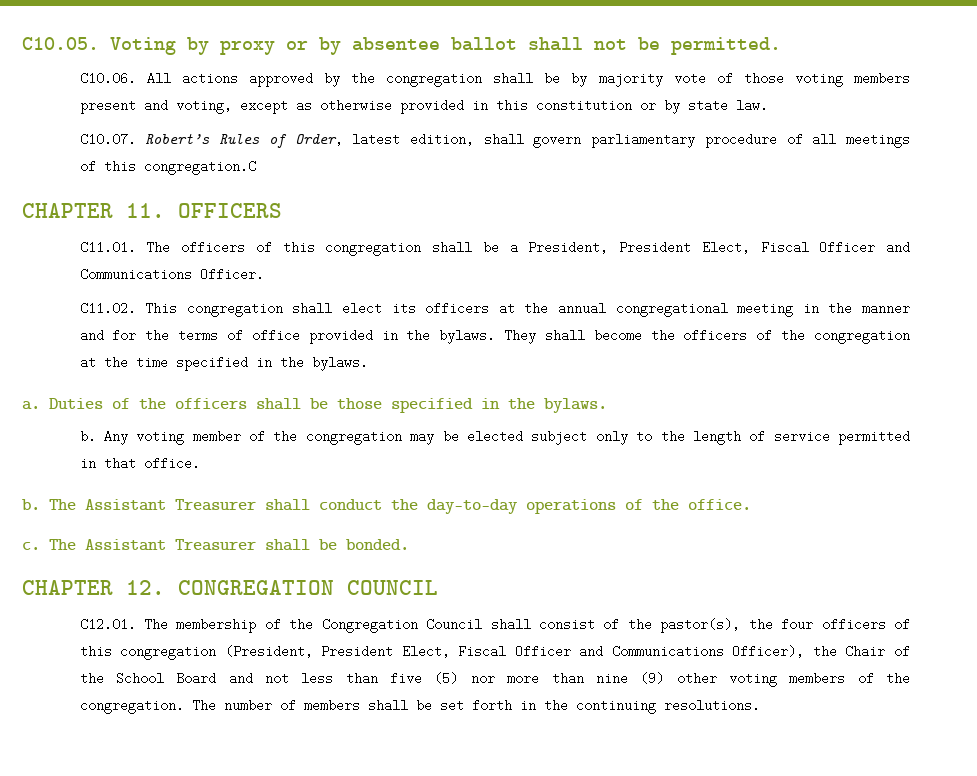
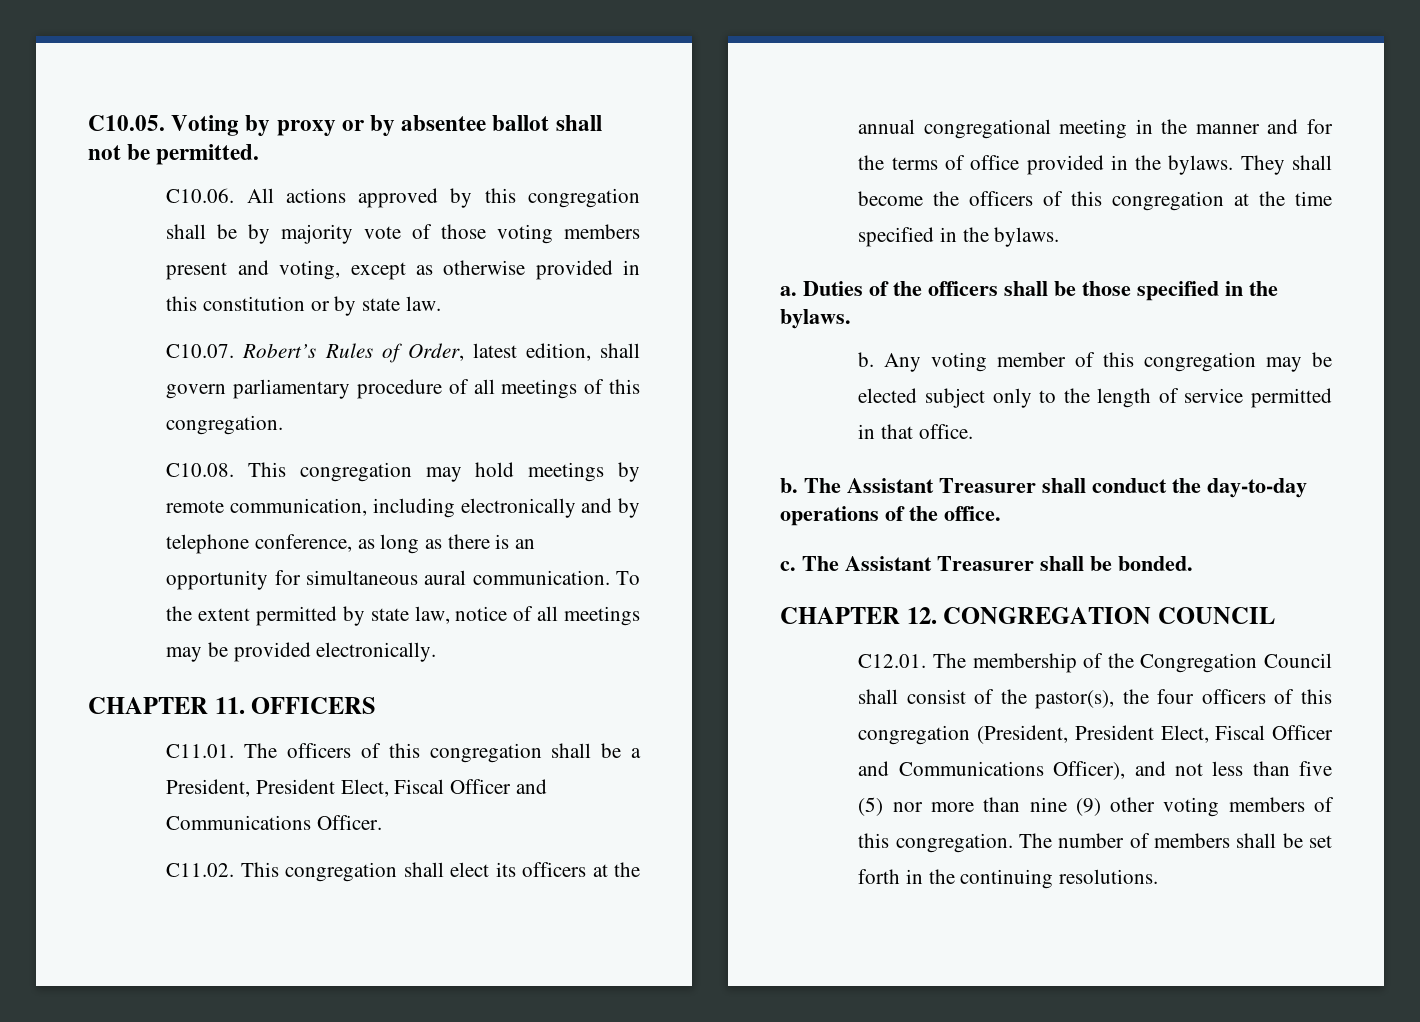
[351,72,376,85] the -> [484,188,516,203] this
[143,160,256,175] congregation.C -> [166,415,284,435] [166,462,640,482] [166,498,640,518] [166,534,536,554] [166,570,640,590] [166,606,640,626] [166,642,437,662] congregation. // C10.08. This congregation may hold meetings by remote communication, including electronically and by telephone conference, as long as there is an opportunity for simultaneous aural communication. To the extent permitted by state law, notice of all meetings may be provided electronically.
[781,329,806,342] the -> [1071,191,1103,206] this
[273,430,298,443] the -> [1103,352,1135,367] this
[812,645,911,658] [79,672,217,685] the Chair of the School Board -> (1126, 770) none
[885,672,910,685] the -> [858,833,890,848] this

